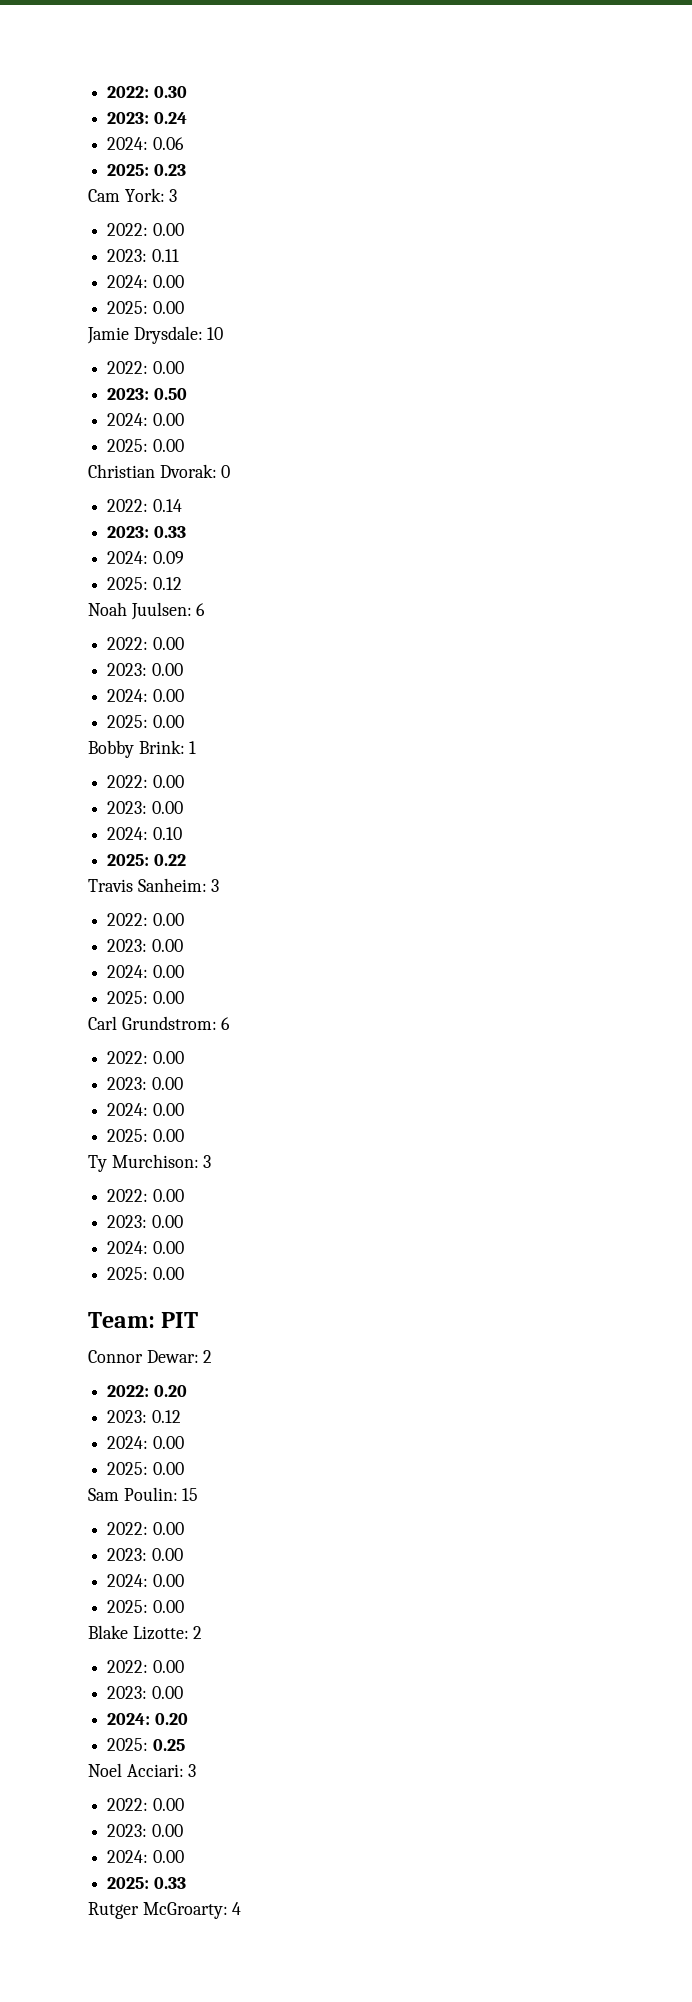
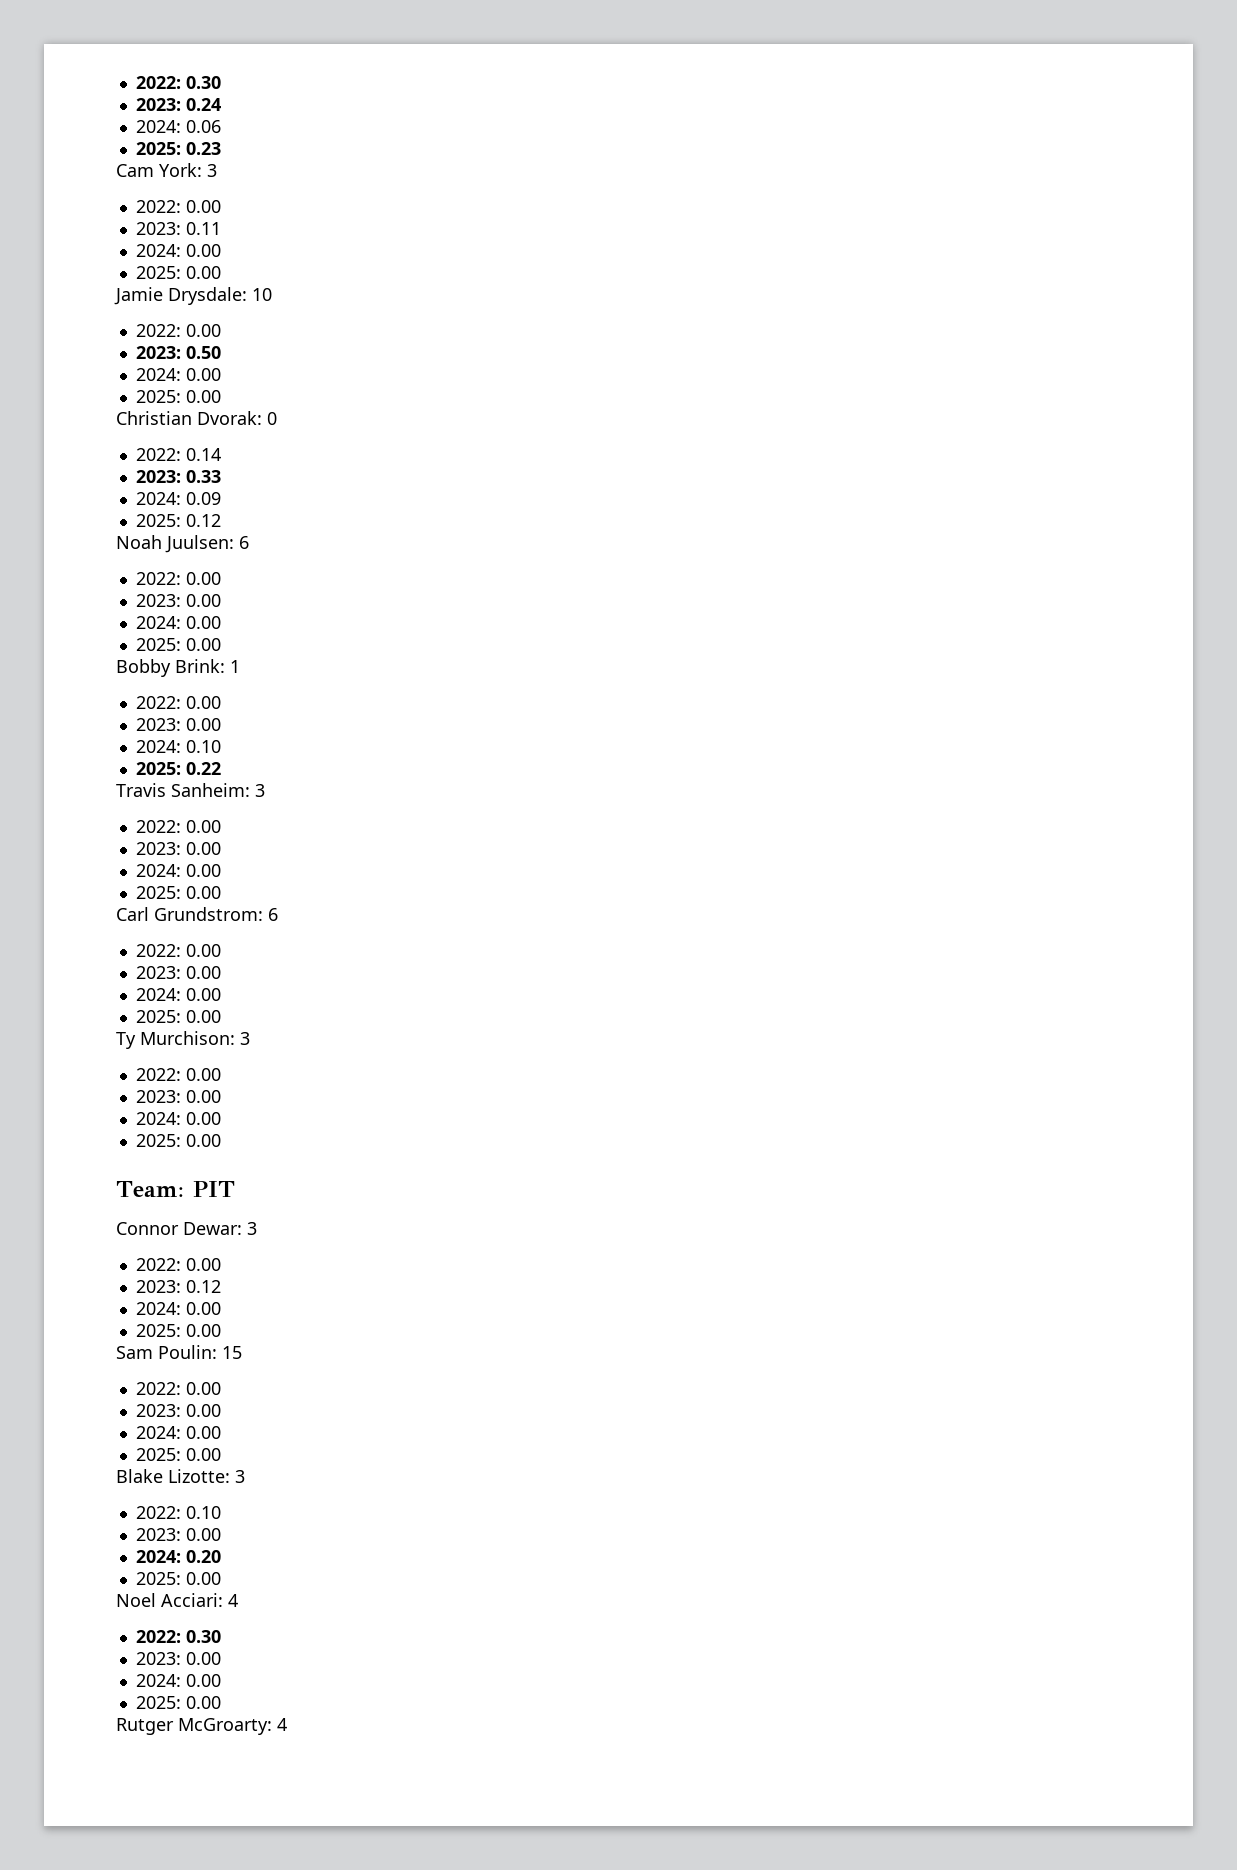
[203,1350,213,1363] [107,1385,187,1397] 2 // 2022: 0.20 -> [247,1222,257,1235] [135,1258,221,1271] 3 // 2022: 0.00
[193,1626,203,1639] [107,1660,184,1673] 2 // 2022: 0.00 -> [235,1470,245,1483] [135,1506,221,1519] 3 // 2022: 0.10
[152,1739,185,1751] 0.25 -> [185,1572,221,1585] 0.00
[188,1764,197,1777] [107,1798,184,1811] [107,1824,183,1837] [107,1850,184,1863] [107,1877,186,1889] 3 // 2022: 0.00 // 2023: 0.00 // 2024: 0.00 // 2025: 0.33 -> [228,1594,238,1607] [135,1630,221,1643] [135,1652,221,1665] [135,1674,221,1687] [135,1696,221,1709] 4 // 2022: 0.30 // 2023: 0.00 // 2024: 0.00 // 2025: 0.00

